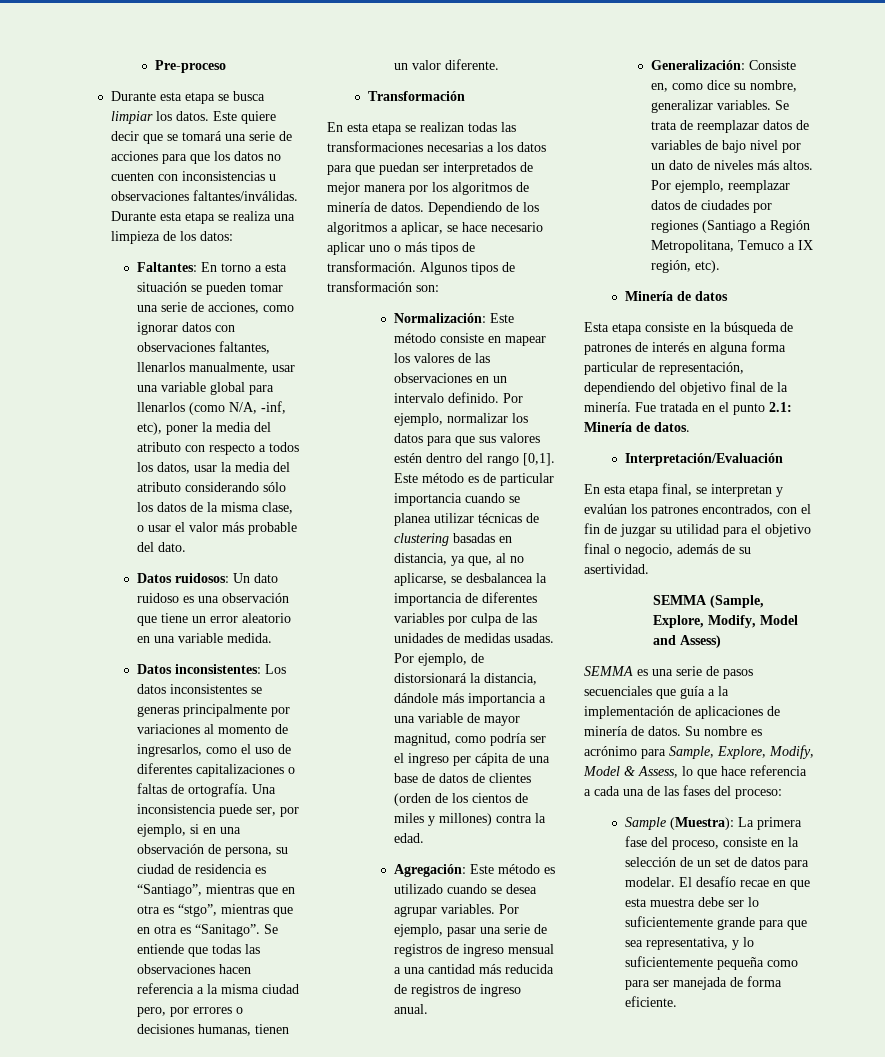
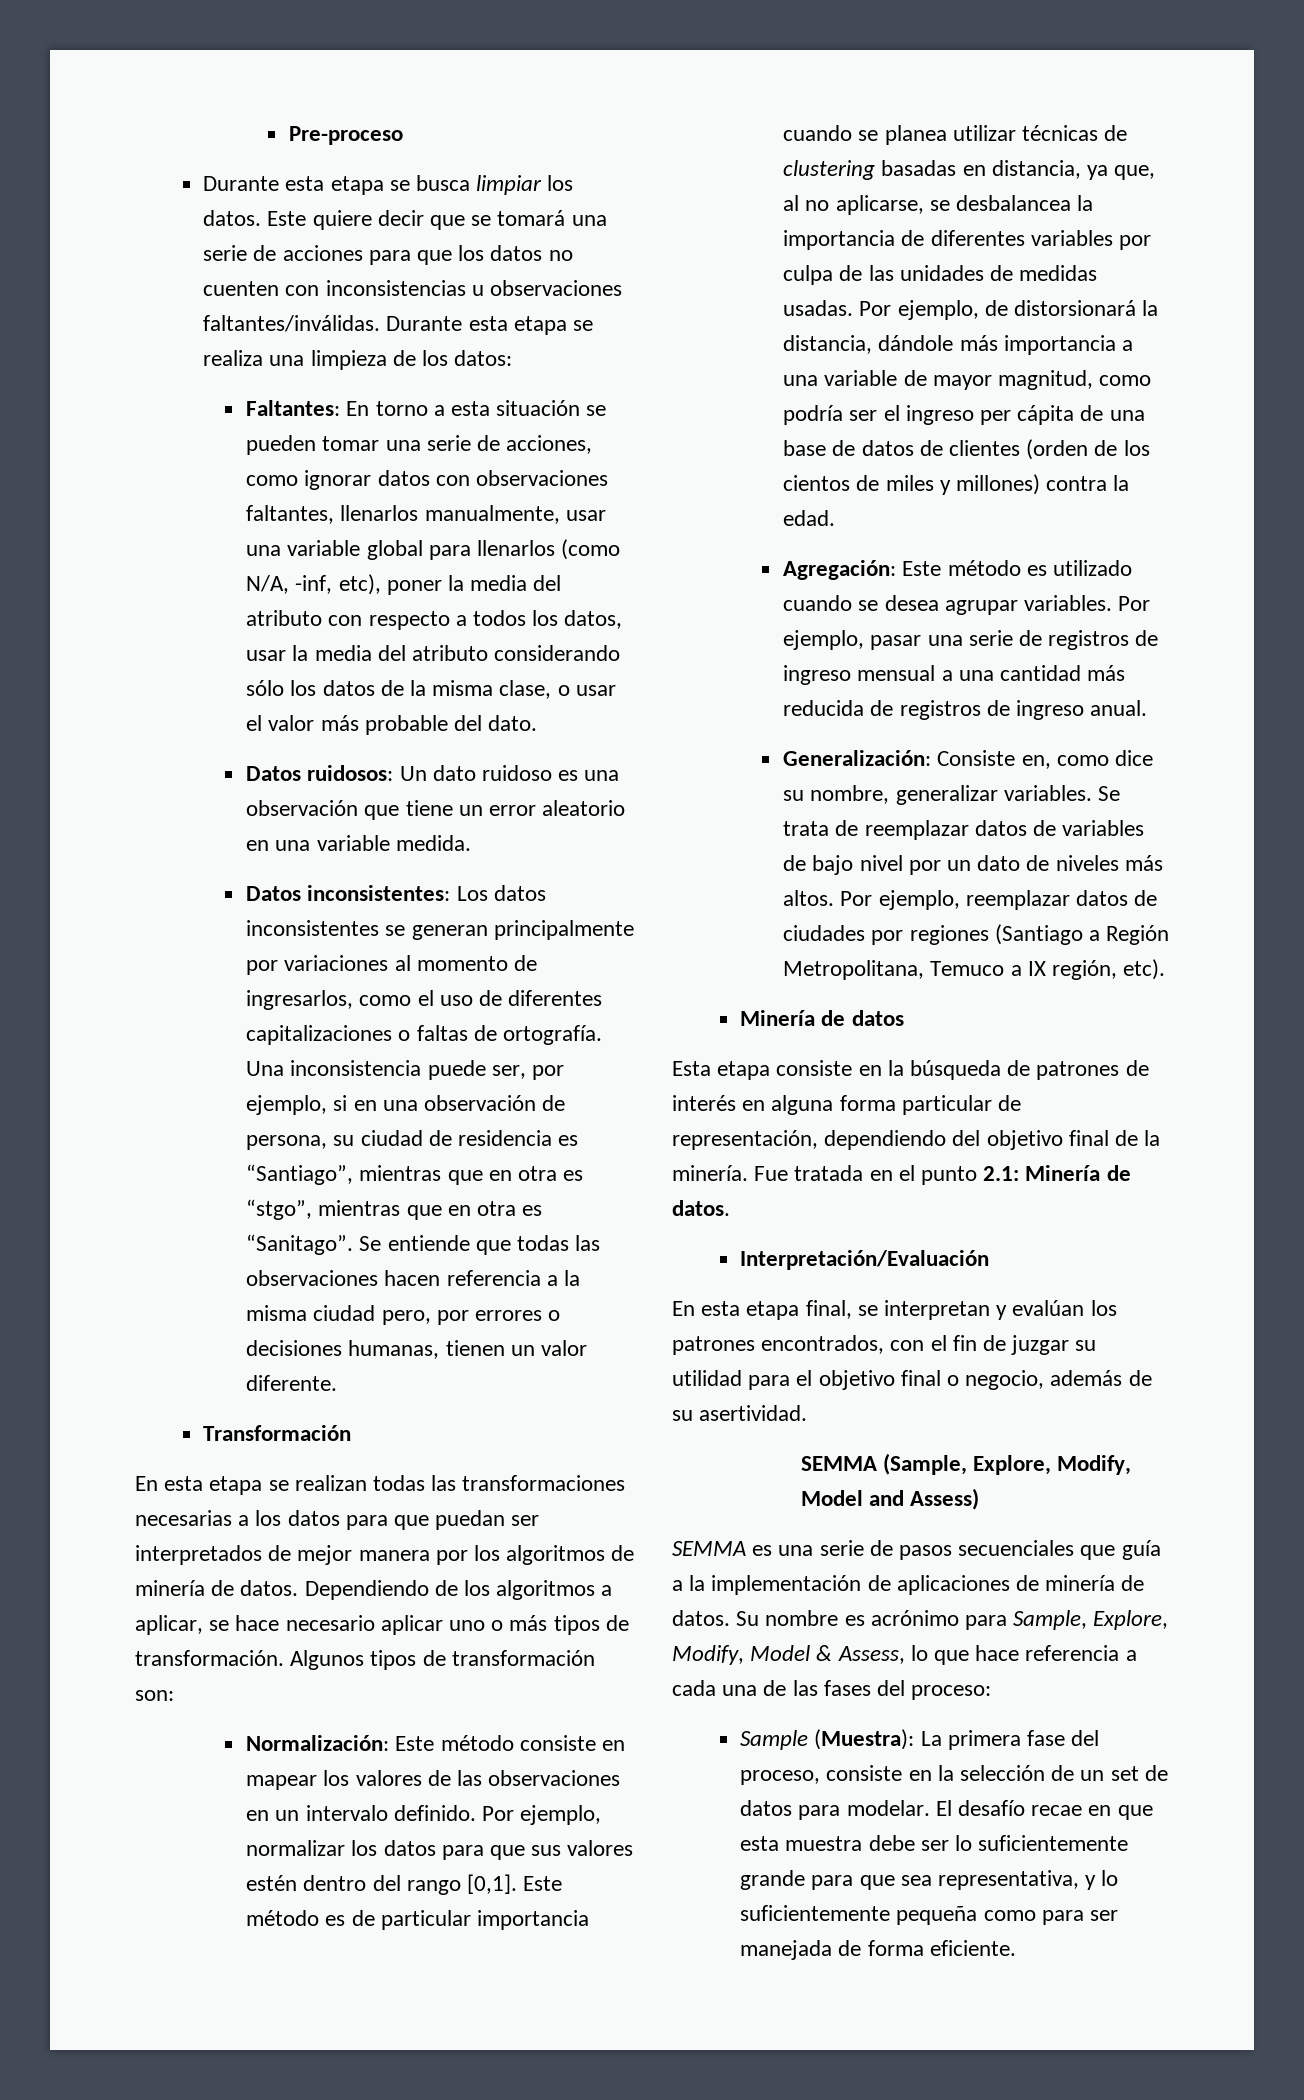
[136,706,179,717] generas -> [411,925,488,940] generan

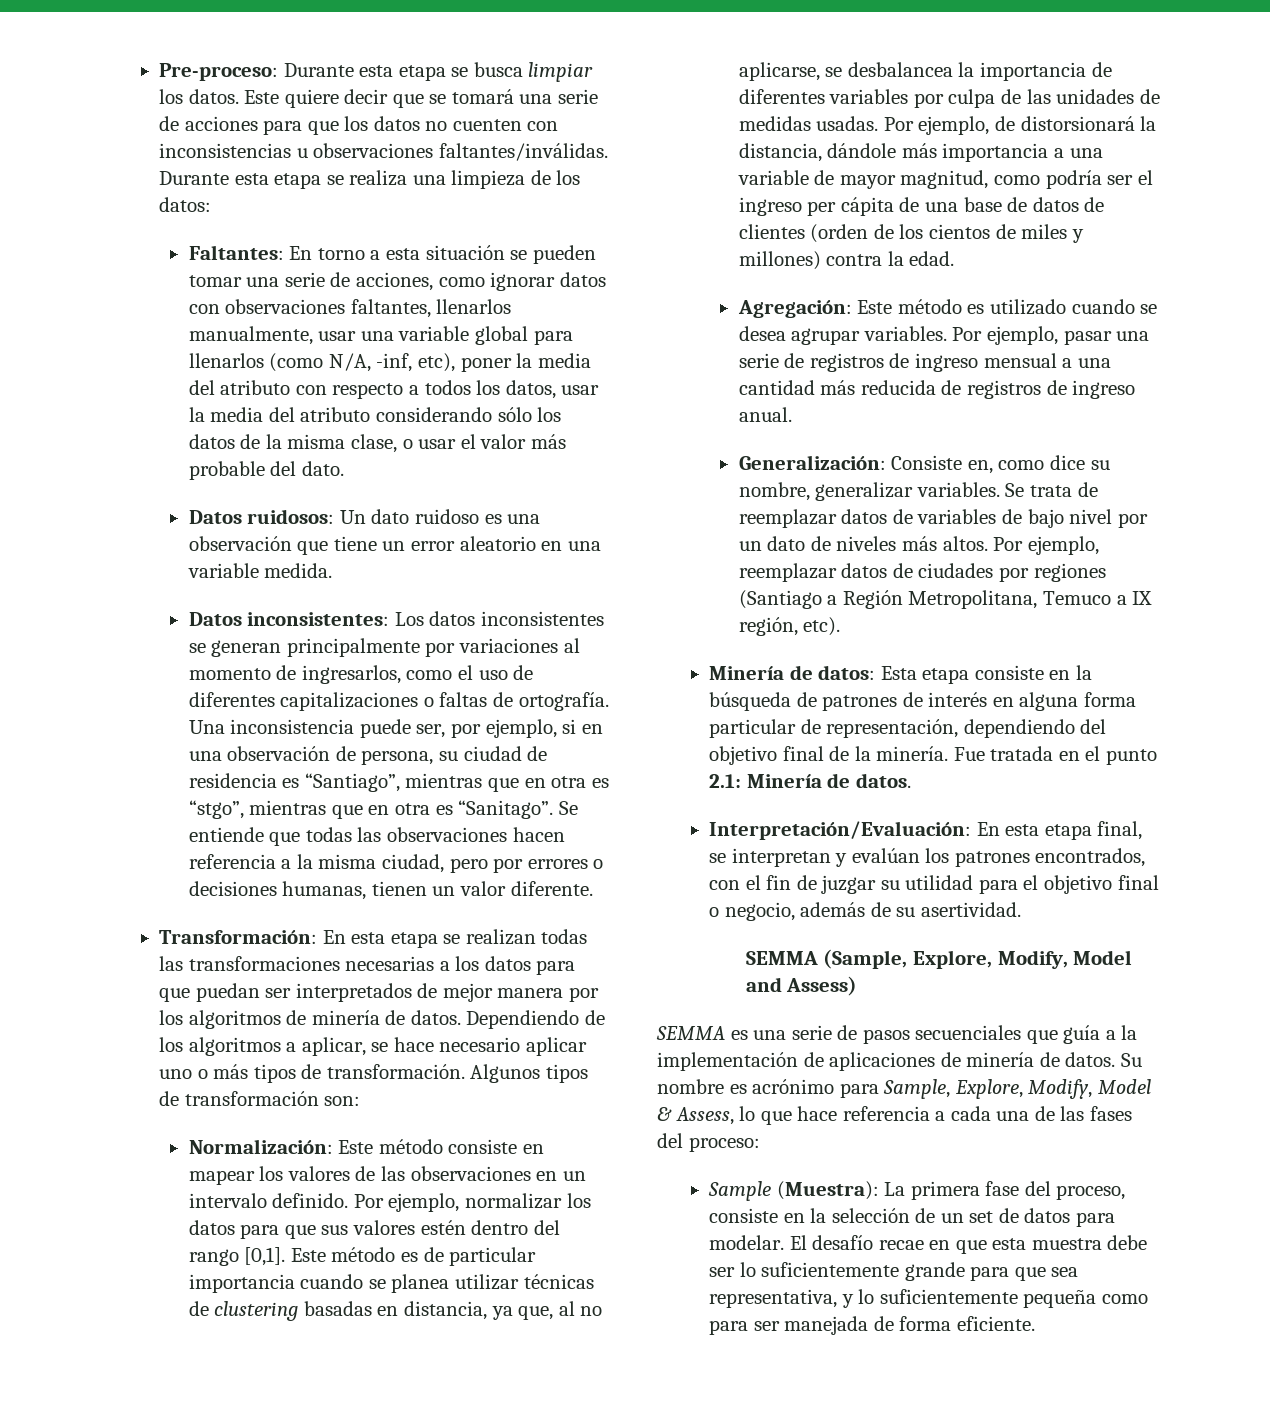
[289,126,404,145] Pre-proceso // -> [159,63,279,81] Pre-proceso:
[313,1305,431,1325] ciudad pero, -> [381,854,488,873] ciudad, pero
[203,1425,352,1441] Transformación // -> [159,930,318,944] Transformación:
[851,1010,904,1026] datos // -> [818,665,876,680] datos:
[740,1250,990,1270] Interpretación/Evaluación // -> [709,821,972,840] Interpretación/Evaluación:

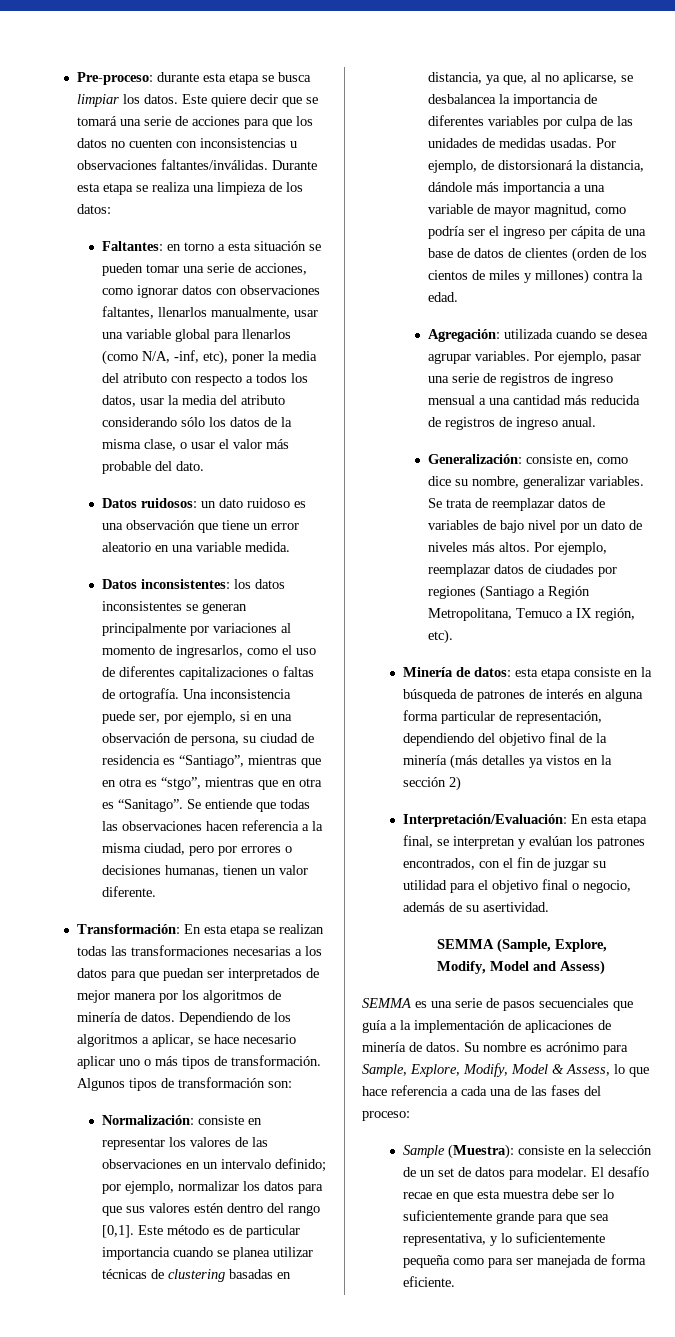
[283,63,354,77] Durante -> [156,72,199,82] durante
[289,246,313,260] En -> [166,244,181,251] en
[339,510,366,524] Un -> [200,501,216,508] un
[394,612,424,626] Los -> [233,579,251,589] los
[338,1139,544,1154] [188,1170,255,1185] Este método consiste en mapear -> [197,1115,262,1125] [101,1138,165,1150] consiste en representar
[272,1193,384,1208] definido. Por -> [274,1158,326,1172] [101,1184,121,1194] definido; por
[857,299,1066,315] Este método es utilizado -> [503,329,553,339] utilizada
[891,455,963,470] Consiste -> [525,454,572,464] consiste
[880,666,917,680] Esta -> [514,668,538,677] esta
[876,746,1158,765] [709,773,911,788] minería. Fue tratada en el punto 2.1: Minería de datos. -> [402,754,612,769] [402,776,461,791] minería (más detalles ya vistos en la sección 2)
[884,1181,1126,1200] La primera fase del proceso, -> (514, 1151) none

